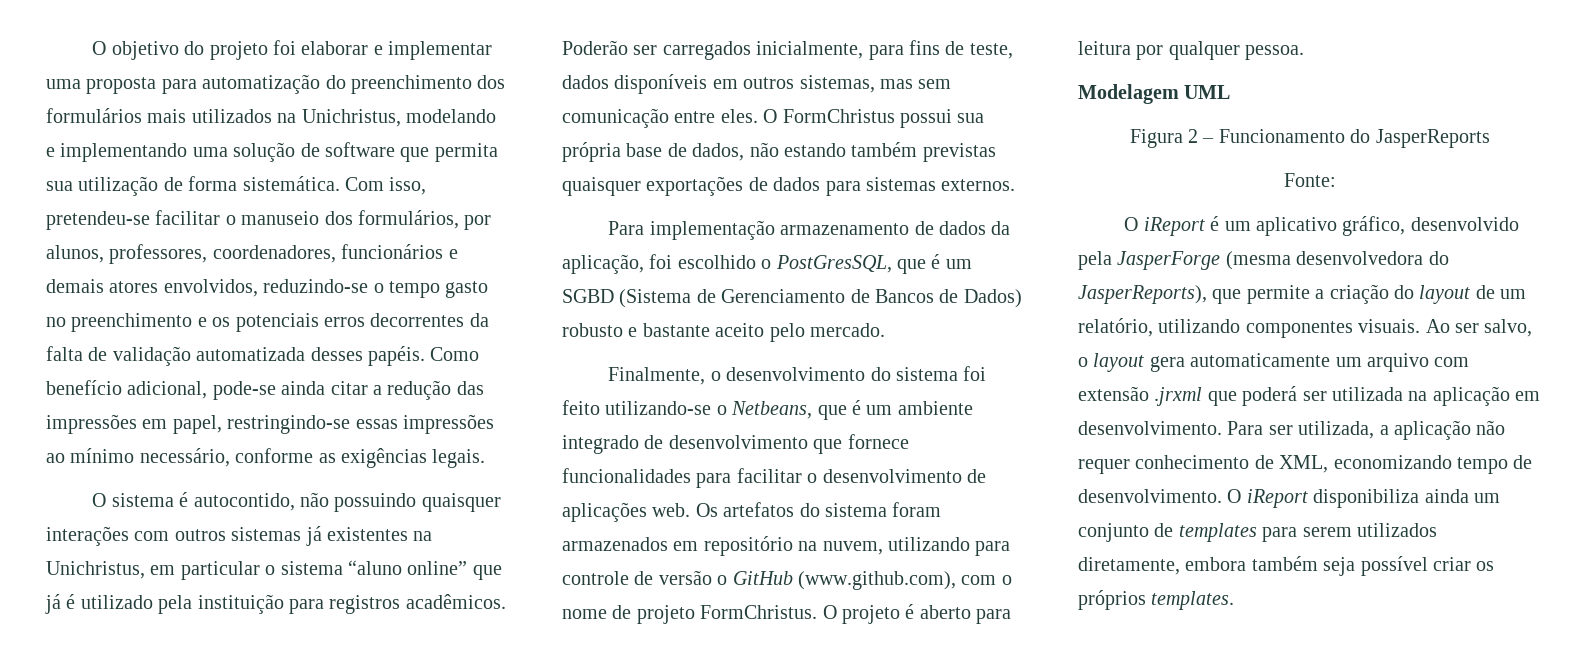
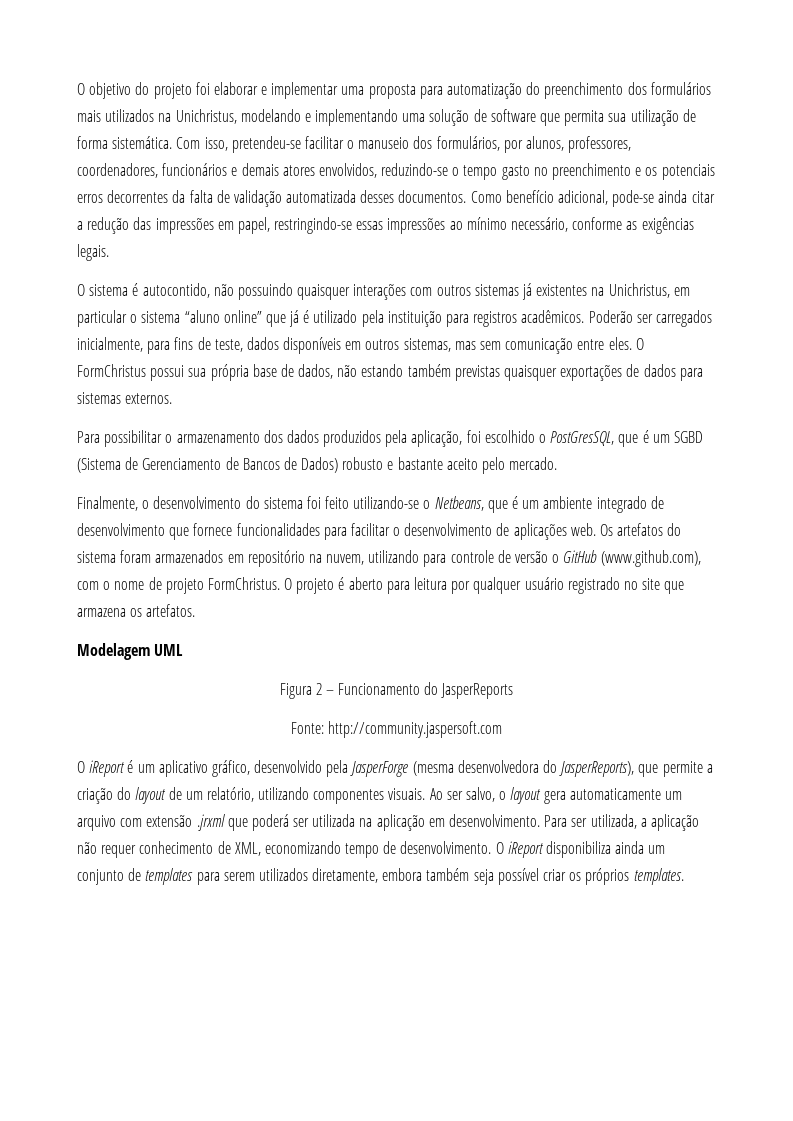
[368,346,425,366] papéis. -> [398,190,467,203] documentos.
[649,220,1011,240] implementação armazenamento de dados da -> [104,430,408,447] possibilitar o armazenamento dos dados produzidos pela
[1245,45,1305,60] pessoa. -> [524,577,685,594] [77,604,196,617] usuário registrado no site que armazena os artefatos.
(1336, 180) none -> [328,721,503,738] http://community.jaspersoft.com

